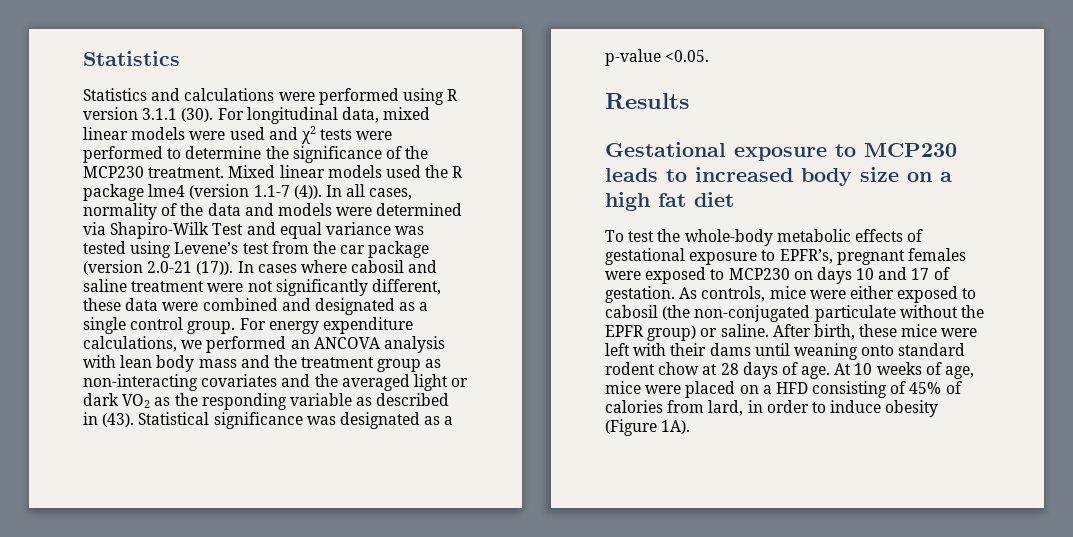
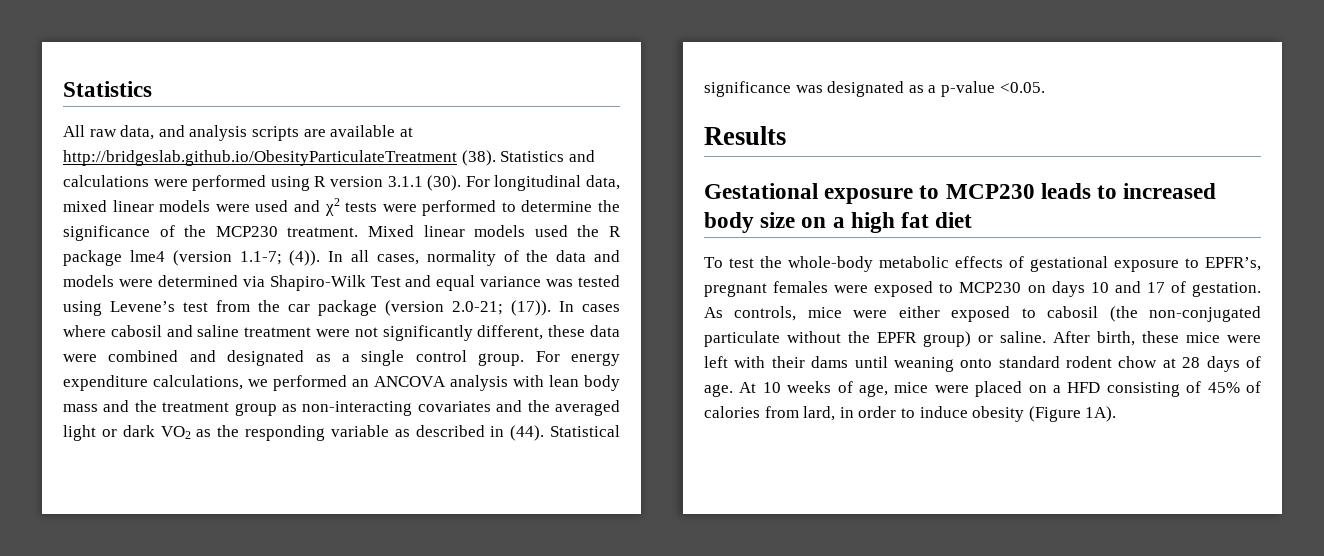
(180, 58) none -> [63,125,413,141] [63,150,496,166] All raw data, and analysis scripts are available at http://bridgeslab.github.io/ObesityParticulateTreatment (38).
[253,185,290,197] 1.1-7 -> [239,251,282,265] 1.1-7;
[147,261,193,273] 2.0-21 -> [452,301,503,315] 2.0-21;
[102,413,135,427] (43). -> [510,425,545,441] (44).

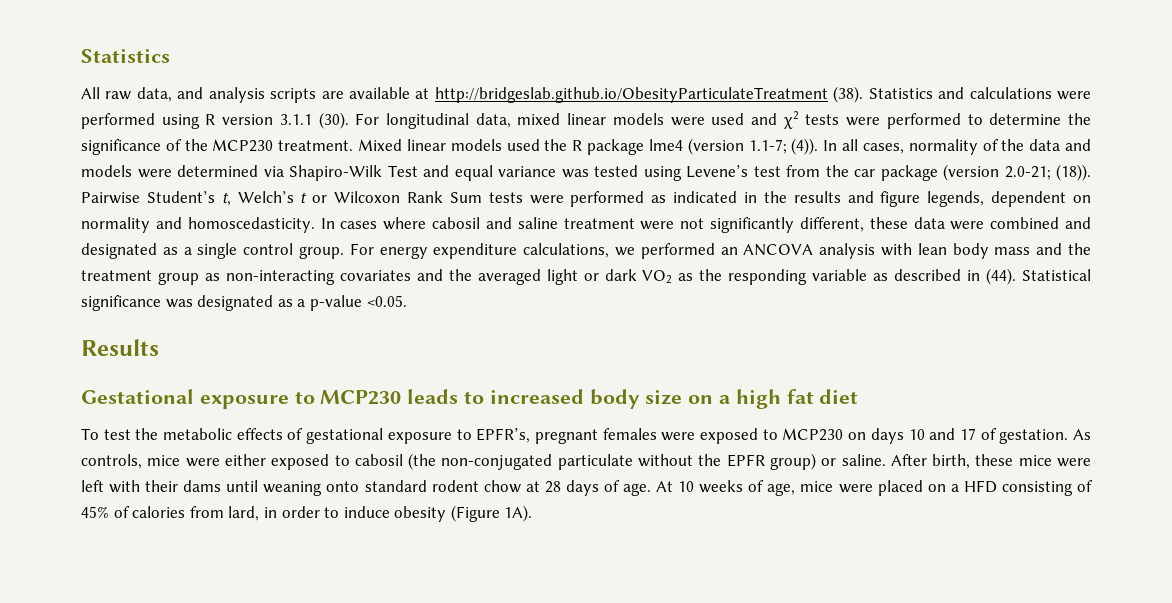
[511,300,551,316] (17)). -> [1056,164,1091,181] [81,191,1092,207] [81,217,315,233] (18)). Pairwise Student’s t, Welch’s t or Wilcoxon Rank Sum tests were performed as indicated in the results and figure legends, dependent on normality and homoscedasticity.
[788,256,873,272] whole-body -> (159, 434) none

